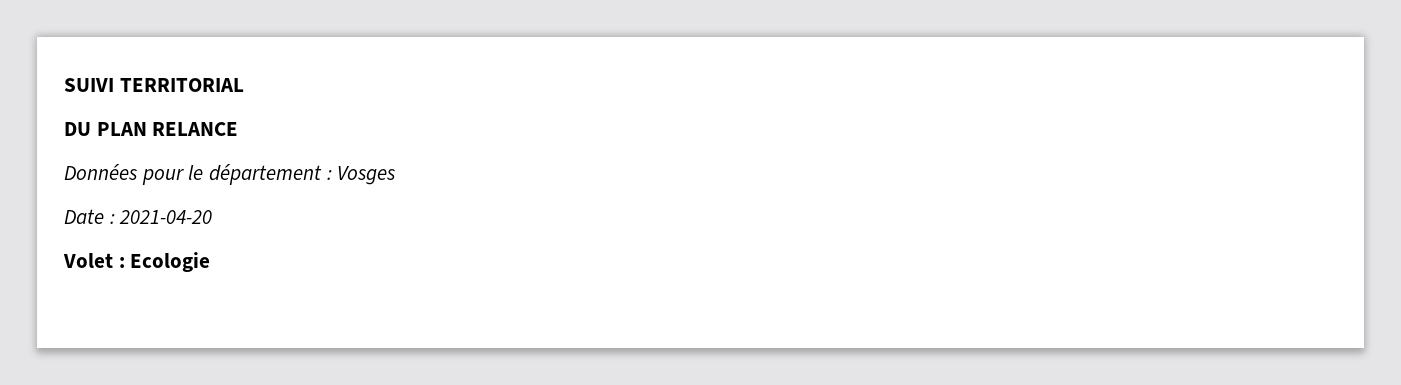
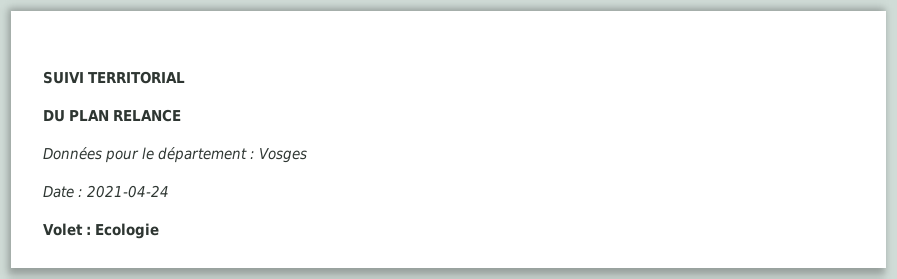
[119,210,213,224] 2021-04-20 -> [87,185,170,198] 2021-04-24

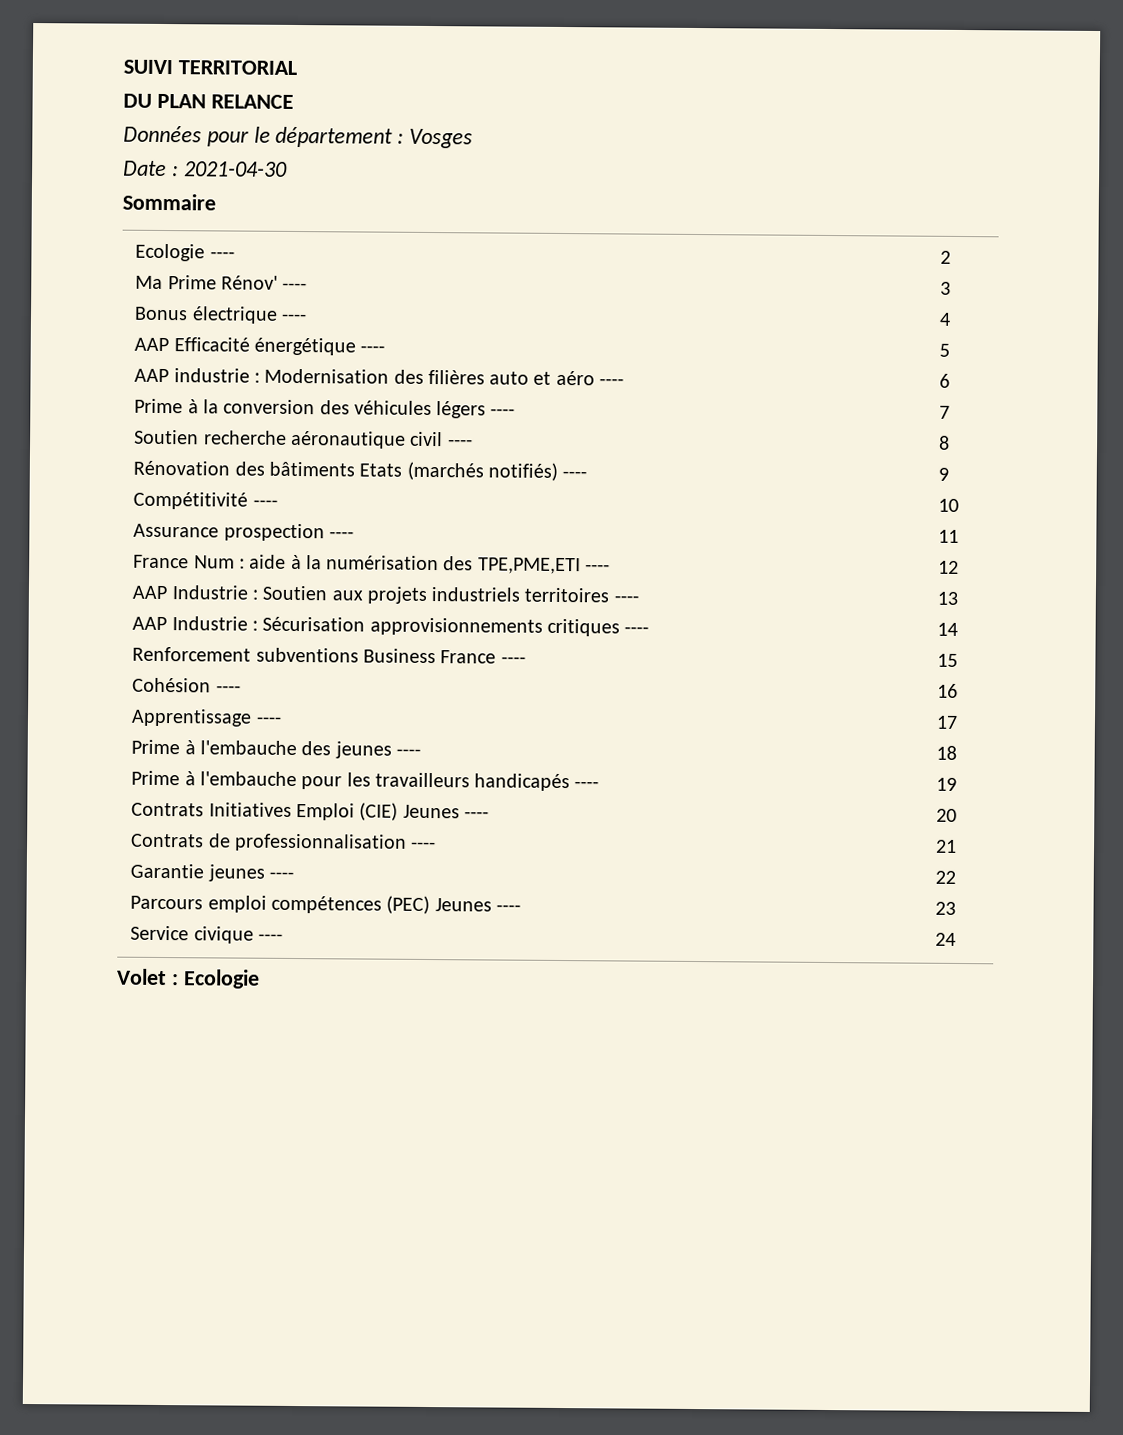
[87,185,170,198] 2021-04-24 -> [183,161,288,177] [122,193,216,211] [135,243,235,262] [135,275,308,291] [134,306,307,324] [134,337,386,356] [134,368,624,386] [134,398,516,419] [134,429,473,449] [133,460,588,481] [133,491,278,510] [133,523,354,542] [133,554,610,575] [132,585,639,604] [132,616,650,637] [132,646,526,664] [132,677,241,693] [131,708,281,727] [131,739,421,759] [131,770,600,792] [131,802,489,821] [131,833,437,852] [130,863,294,882] [130,895,521,915] [130,925,283,944] [940,250,952,264] [940,281,952,295] [939,312,952,326] [939,343,951,357] [939,373,951,388] [939,405,951,419] [939,435,951,450] [938,467,950,481] [938,498,960,512] [938,529,960,543] [938,560,960,574] [937,591,959,605] [937,622,959,636] [937,653,959,667] [937,683,959,698] [936,715,959,729] [936,745,958,760] [936,777,958,791] [936,808,958,822] [935,839,958,853] [935,870,957,884] [935,901,957,915] [935,932,957,946] 2021-04-30 // Sommaire // Ecologie ---- // Ma Prime Rénov' ---- // Bonus électrique ---- // AAP Efficacité énergétique ---- // AAP industrie : Modernisation des filières auto et aéro ---- // Prime à la conversion des véhicules légers ---- // Soutien recherche aéronautique civil ---- // Rénovation des bâtiments Etats (marchés notifiés) ---- // Compétitivité ---- // Assurance prospection ---- // France Num : aide à la numérisation des TPE,PME,ETI ---- // AAP Industrie : Soutien aux projets industriels territoires ---- // AAP Industrie : Sécurisation approvisionnements critiques ---- // Renforcement subventions Business France ---- // Cohésion ---- // Apprentissage ---- // Prime à l'embauche des jeunes ---- // Prime à l'embauche pour les travailleurs handicapés ---- // Contrats Initiatives Emploi (CIE) Jeunes ---- // Contrats de professionnalisation ---- // Garantie jeunes ---- // Parcours emploi compétences (PEC) Jeunes ---- // Service civique ---- | 2 // 3 // 4 // 5 // 6 // 7 // 8 // 9 // 10 // 11 // 12 // 13 // 14 // 15 // 16 // 17 // 18 // 19 // 20 // 21 // 22 // 23 // 24

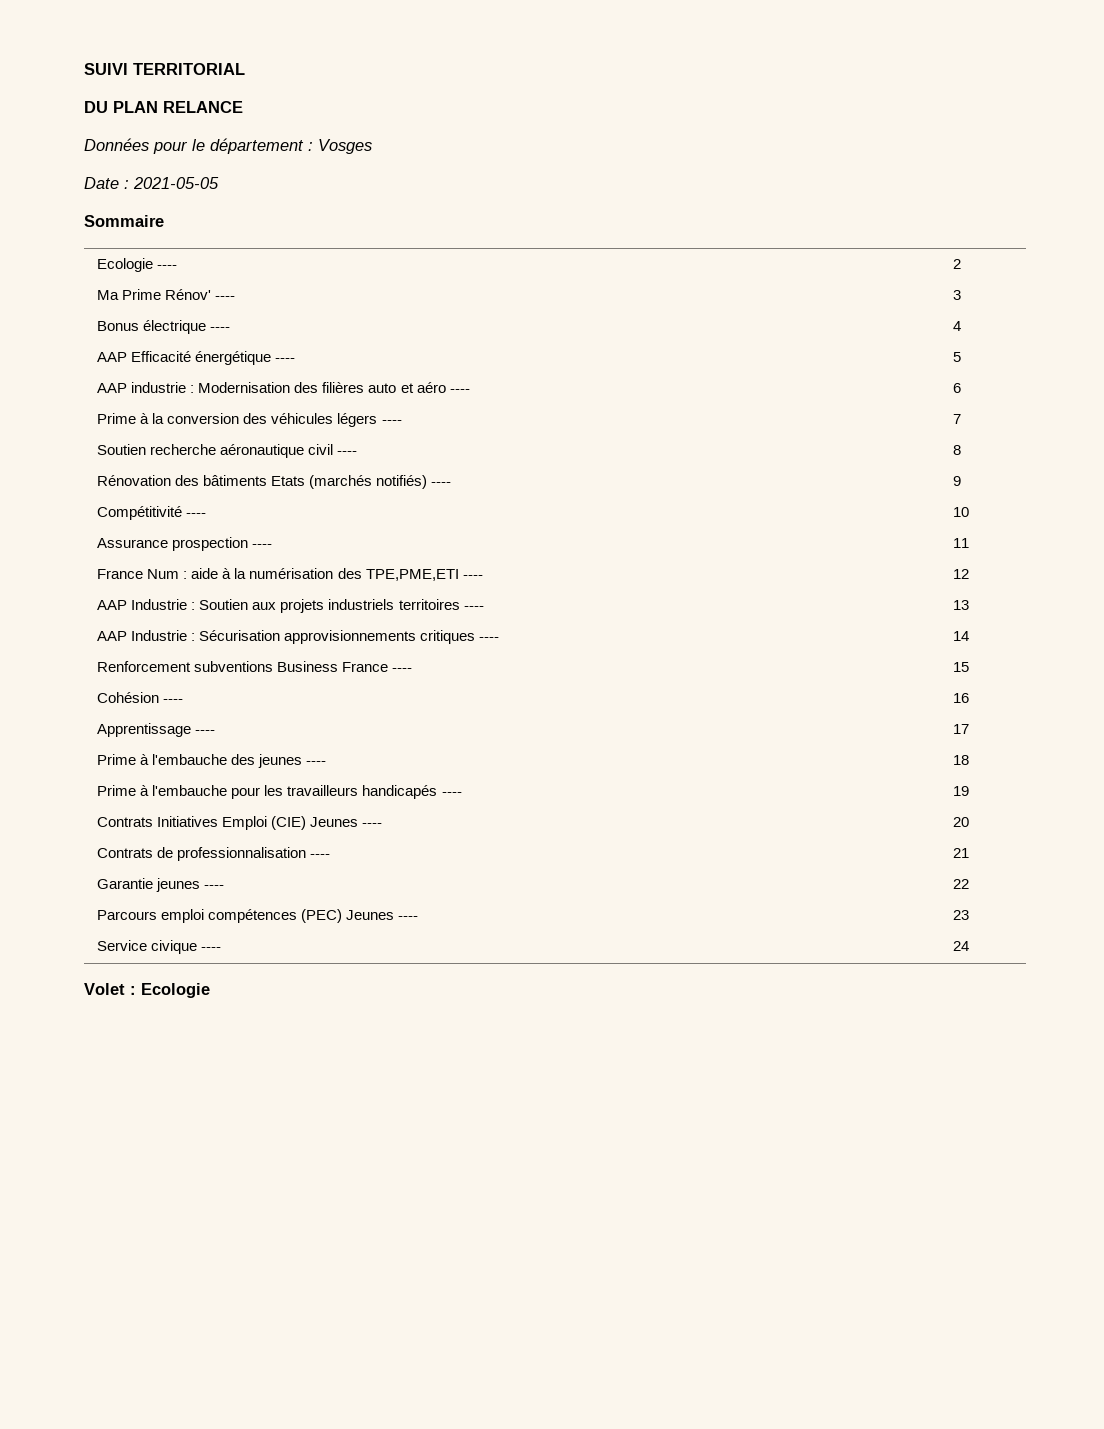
[183,161,288,177] 2021-04-30 -> [133,177,219,189] 2021-05-05

